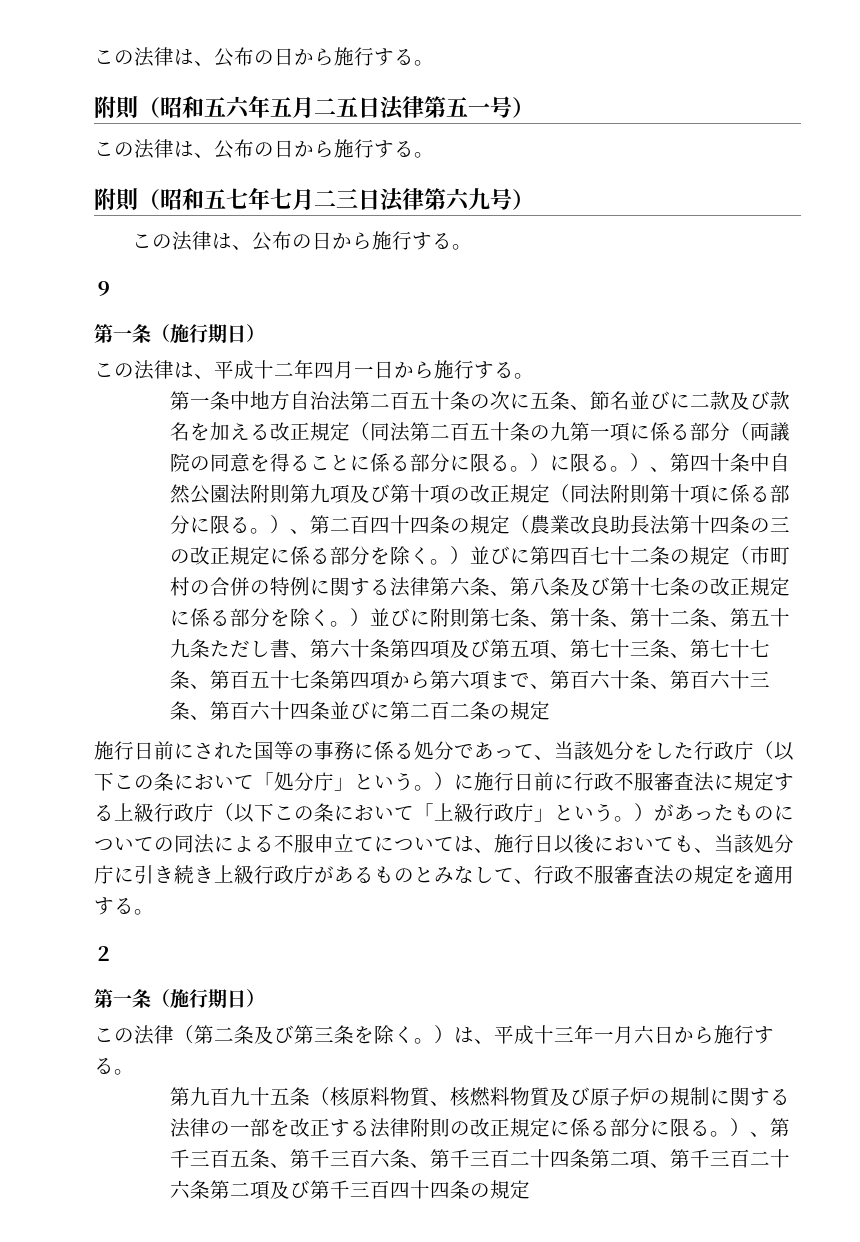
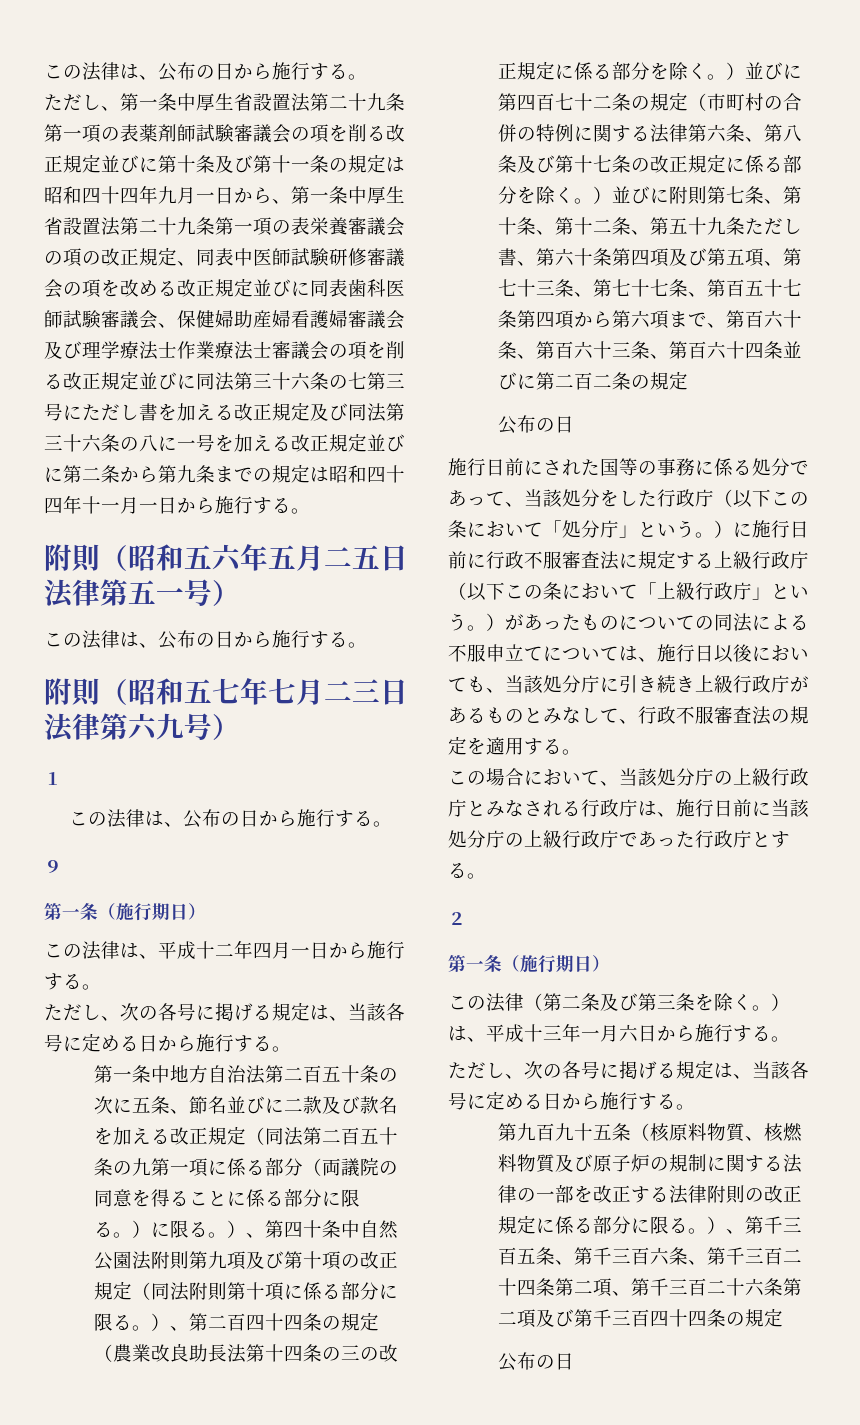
[94,47,434,67] この法律は、公布の日から施行する。 -> [44,62,367,81] [44,93,405,112] [44,124,405,143] [44,154,405,173] [44,185,405,204] [44,217,405,236] [44,247,405,267] [44,278,405,298] [44,310,405,329] [44,341,405,360] [44,371,405,391] [44,402,405,422] [44,433,405,452] [44,464,405,483] [44,495,310,514] この法律は、公布の日から施行する。 // ただし、第一条中厚生省設置法第二十九条第一項の表薬剤師試験審議会の項を削る改正規定並びに第十条及び第十一条の規定は昭和四十四年九月一日から、第一条中厚生省設置法第二十九条第一項の表栄養審議会の項の改正規定、同表中医師試験研修審議会の項を改める改正規定並びに同表歯科医師試験審議会、保健婦助産婦看護婦審議会及び理学療法士作業療法士審議会の項を削る改正規定並びに同法第三十六条の七第三号にただし書を加える改正規定及び同法第三十六条の八に一号を加える改正規定並びに第二条から第九条までの規定は昭和四十四年十一月一日から施行する。
(534, 199) none -> [44,772,62,785] // １
(534, 376) none -> [44,1002,405,1022] [44,1033,291,1052] // ただし、次の各号に掲げる規定は、当該各号に定める日から施行する。
(551, 710) none -> [497,415,574,434] // 公布の日
(154, 912) none -> [448,768,809,787] [448,799,809,818] [448,830,790,848] [448,863,486,879] // この場合において、当該処分庁の上級行政庁とみなされる行政庁は、施行日前に当該処分庁の上級行政庁であった行政庁とする。
(134, 1072) none -> [448,1060,809,1080] [448,1091,695,1110] // ただし、次の各号に掲げる規定は、当該各号に定める日から施行する。
(531, 1189) none -> [497,1352,574,1371] // 公布の日

